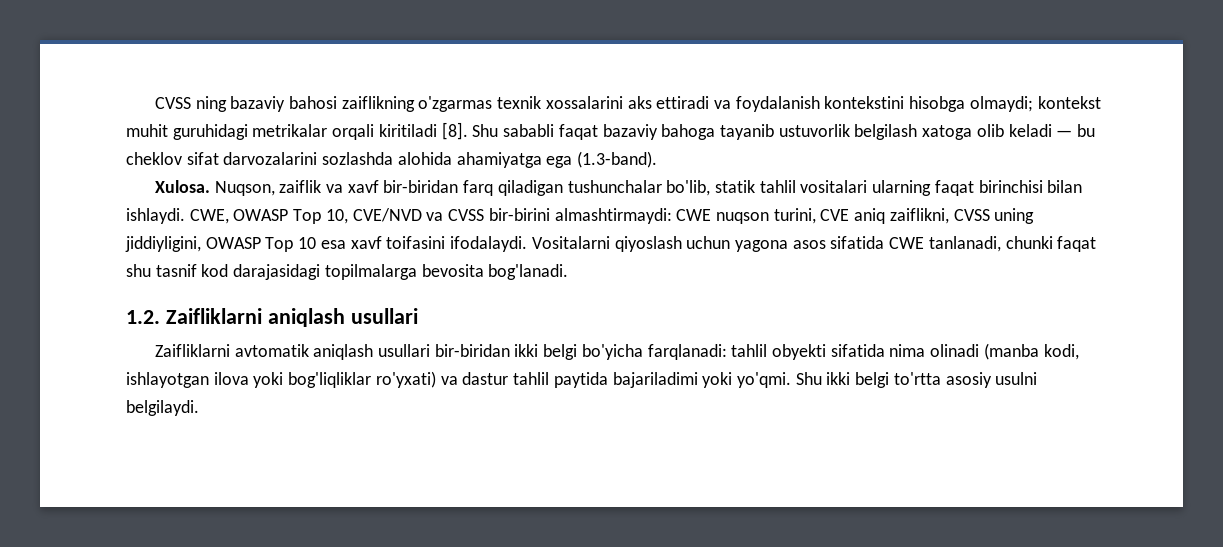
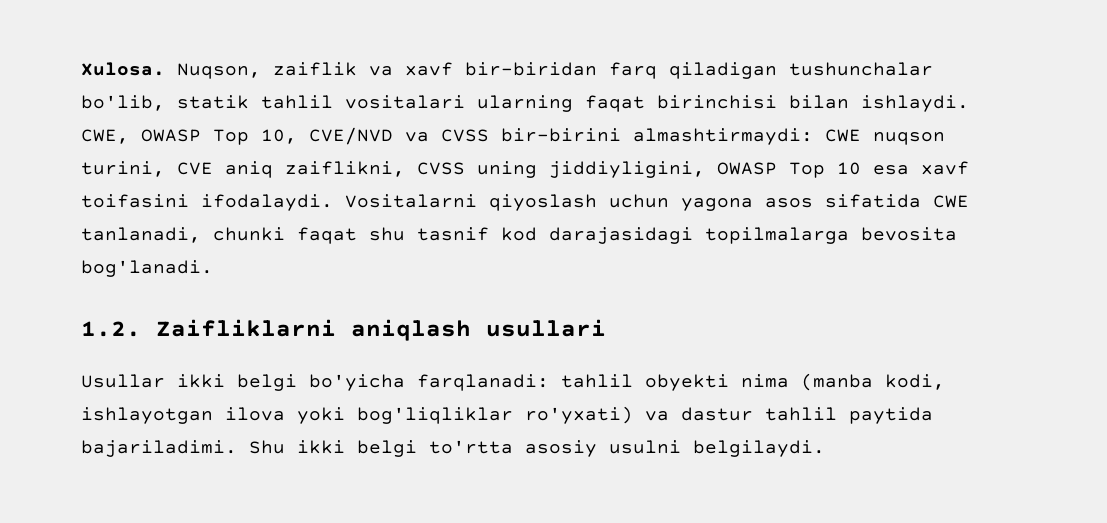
[154,96,1101,112] [126,122,1096,140] [126,151,658,168] CVSS ning bazaviy bahosi zaiflikning o'zgarmas texnik xossalarini aks ettiradi va foydalanish kontekstini hisobga olmaydi; kontekst muhit guruhidagi metrikalar orqali kiritiladi [8]. Shu sababli faqat bazaviy bahoga tayanib ustuvorlik belgilash xatoga olib keladi — bu cheklov sifat darvozalarini sozlashda alohida ahamiyatga ega (1.3-band). // -> (81, 69) none
[154,344,510,360] Zaifliklarni avtomatik aniqlash usullari bir-biridan -> [81,374,165,388] Usullar
[830,344,980,357] sifatida nima olinadi -> [741,374,789,388] nima
[612,372,791,388] bajariladimi yoki yo'qmi. -> [81,440,237,457] bajariladimi.

